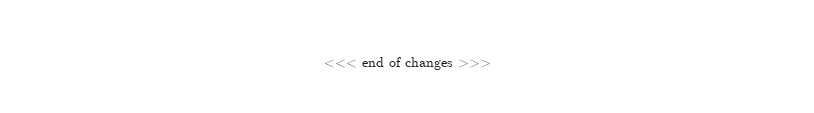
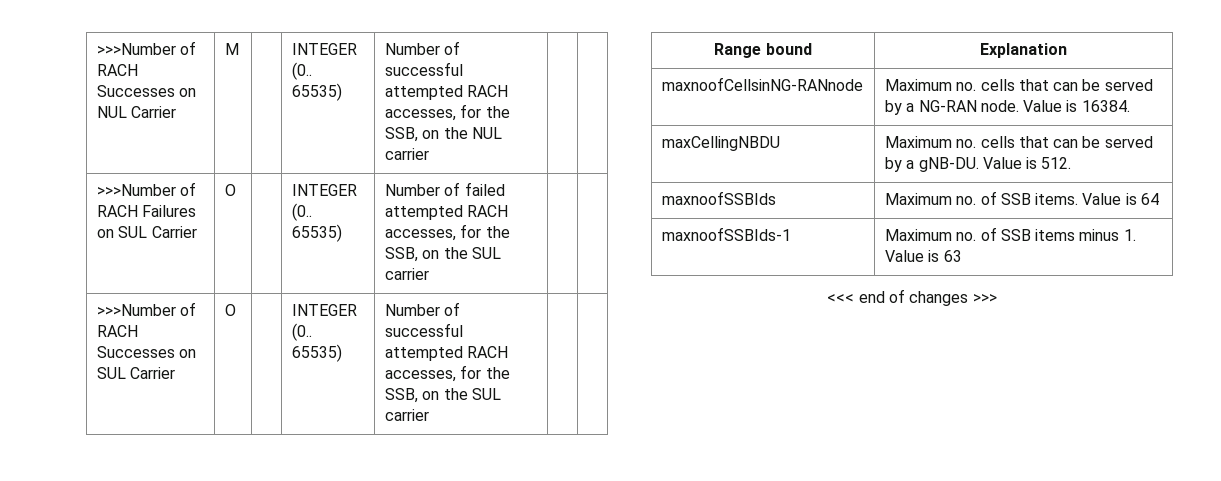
(323, 63) none -> [96,41,197,55] [96,64,138,76] [96,85,197,97] [96,106,177,118] [224,43,239,55] [291,43,357,55] [291,62,312,80] [291,83,342,101] [384,41,461,55] [384,62,463,76] [384,85,509,100] [384,104,510,121] [384,127,502,142] [384,148,429,160] [96,182,197,196] [96,205,197,217] [96,226,197,238] [224,184,236,196] [291,184,357,196] [291,203,312,221] [291,224,342,242] [384,182,505,196] [384,205,509,220] [384,224,510,241] [384,247,501,262] [384,268,429,280] [96,302,197,316] [96,325,138,337] [96,346,197,358] [96,367,176,379] [224,304,236,316] [291,304,357,316] [291,323,312,341] [291,344,342,362] [384,302,461,316] [384,323,463,337] [384,346,509,361] [384,365,510,382] [384,388,501,403] [384,409,429,421] [714,43,812,58] [980,43,1067,58] [661,77,863,91] [884,79,1153,91] [884,100,1130,115] [661,136,780,151] [884,136,1153,148] [884,157,1072,172] [661,191,776,205] [884,191,1160,205] [661,227,791,241] [884,227,1136,241] [884,250,962,262] >>>Number of RACH Successes on NUL Carrier | M | | INTEGER (0.. 65535) | Number of successful attempted RACH accesses, for the SSB, on the NUL carrier | | // >>>Number of RACH Failures on SUL Carrier | O | | INTEGER (0.. 65535) | Number of failed attempted RACH accesses, for the SSB, on the SUL carrier | | // >>>Number of RACH Successes on SUL Carrier | O | | INTEGER (0.. 65535) | Number of successful attempted RACH accesses, for the SSB, on the SUL carrier | | // Range bound | Explanation // maxnoofCellsinNG-RANnode | Maximum no. cells that can be served by a NG-RAN node. Value is 16384. // maxCellingNBDU | Maximum no. cells that can be served by a gNB-DU. Value is 512. // maxnoofSSBIds | Maximum no. of SSB items. Value is 64 // maxnoofSSBIds-1 | Maximum no. of SSB items minus 1. Value is 63 //

